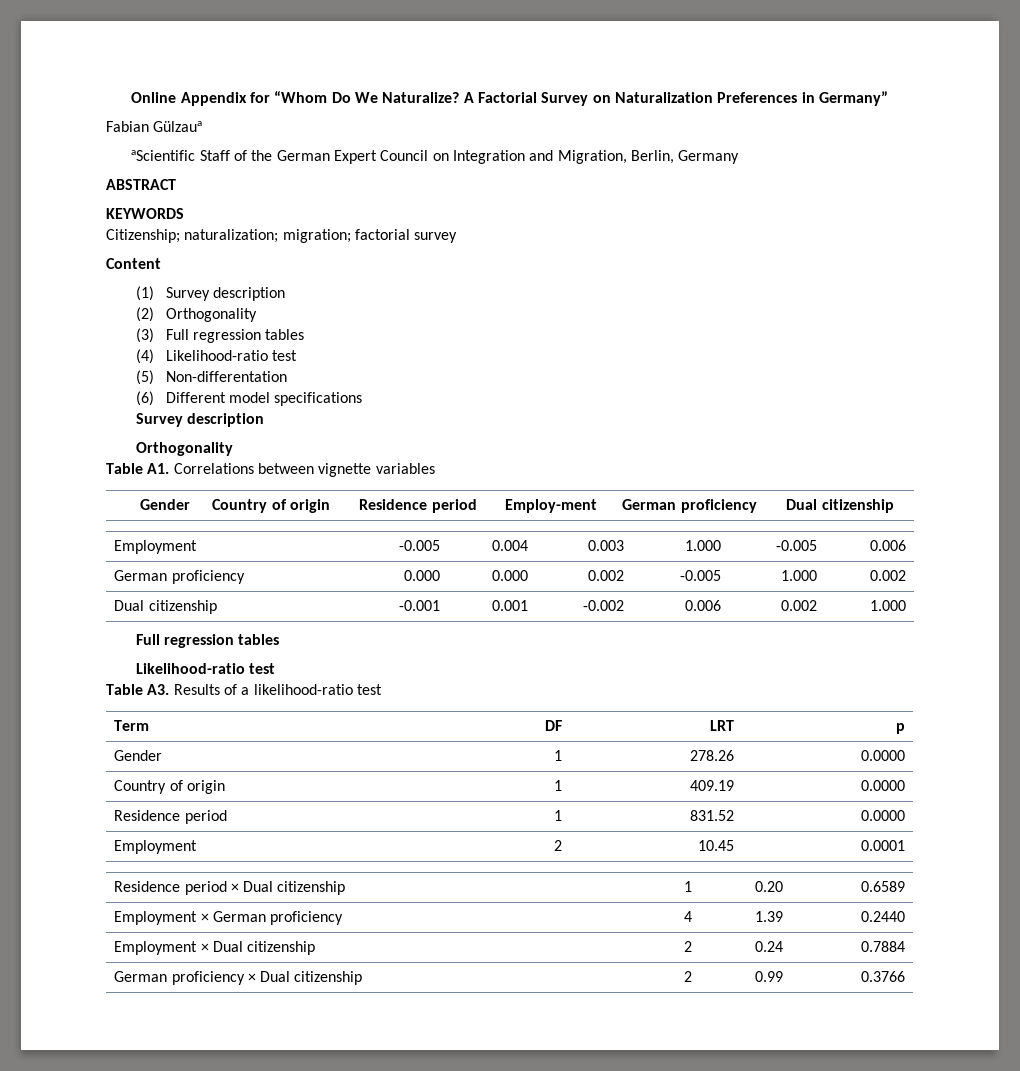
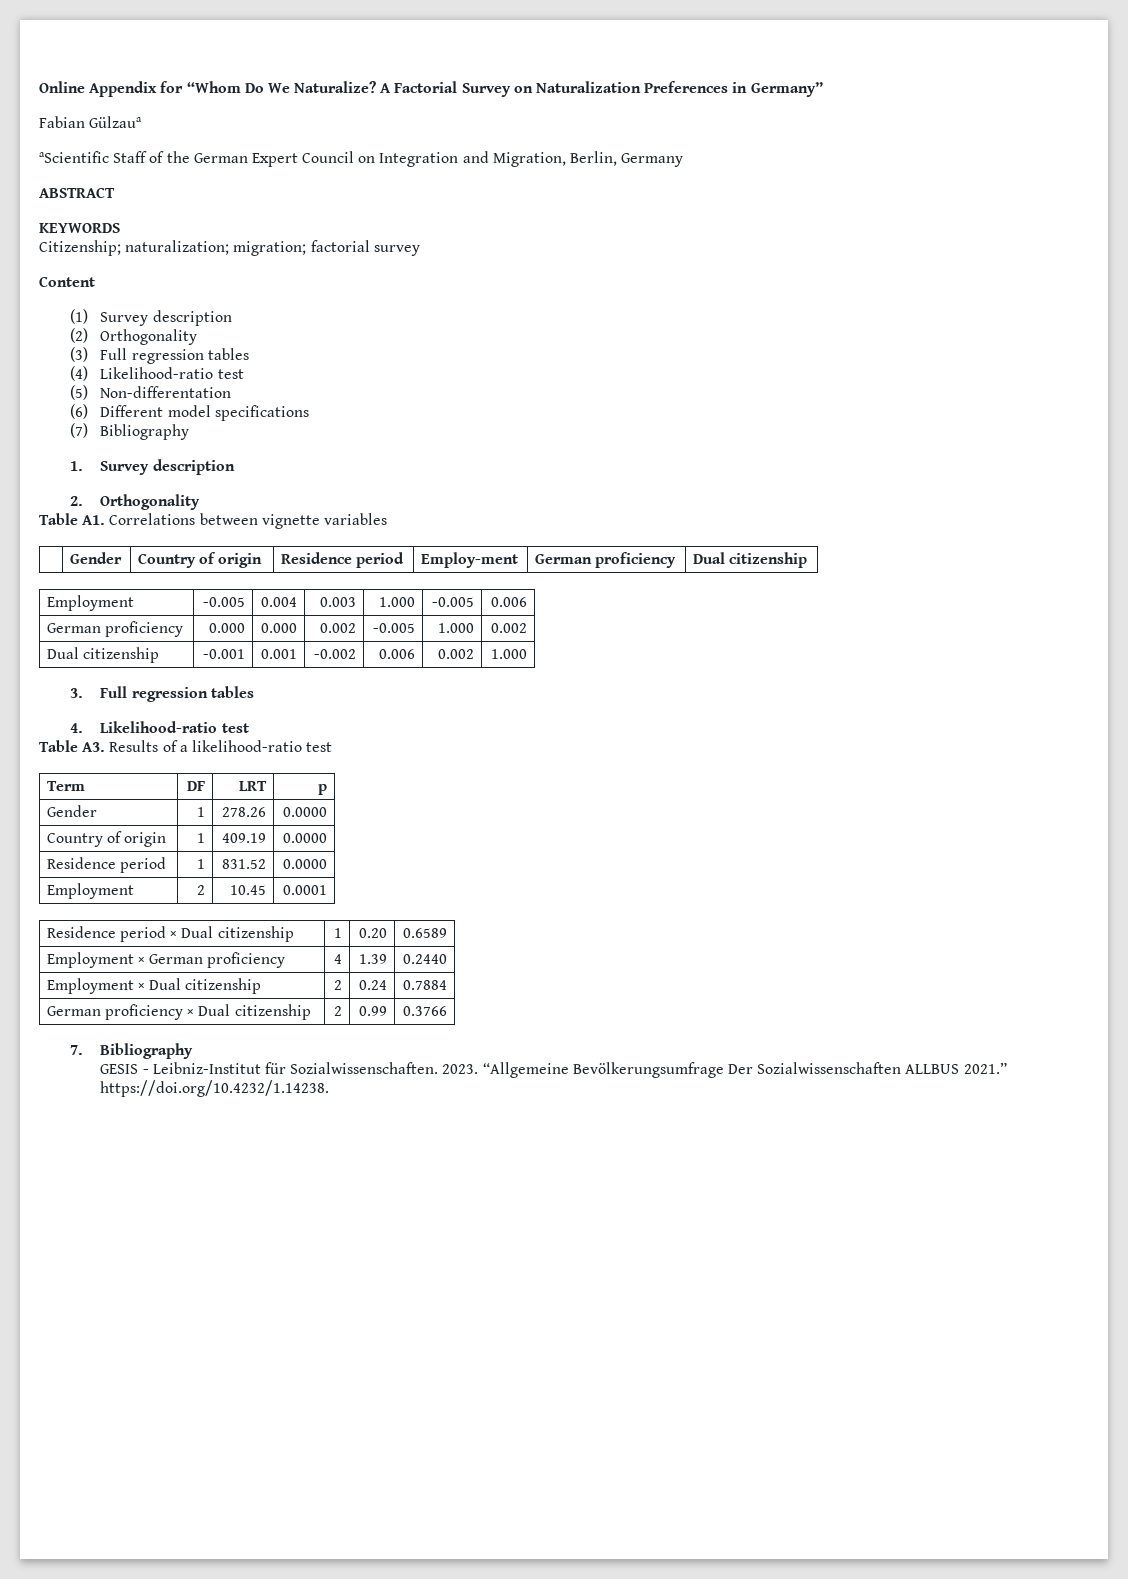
[135,413,265,427] Survey description // -> [69,423,190,440] [69,459,235,475] [69,496,83,506] (7) Bibliography // 1. Survey description // 2.
[135,634,280,648] Full regression tables // -> [69,686,254,702] [69,723,83,733] 3. Full regression tables // 4.
(905, 976) none -> [69,1043,194,1059] [100,1062,1007,1078] [100,1080,330,1097] // 7. Bibliography // GESIS - Leibniz-Institut für Sozialwissenschaften. 2023. “Allgemeine Bevölkerungsumfrage Der Sozialwissenschaften ALLBUS 2021.” https://doi.org/10.4232/1.14238.

